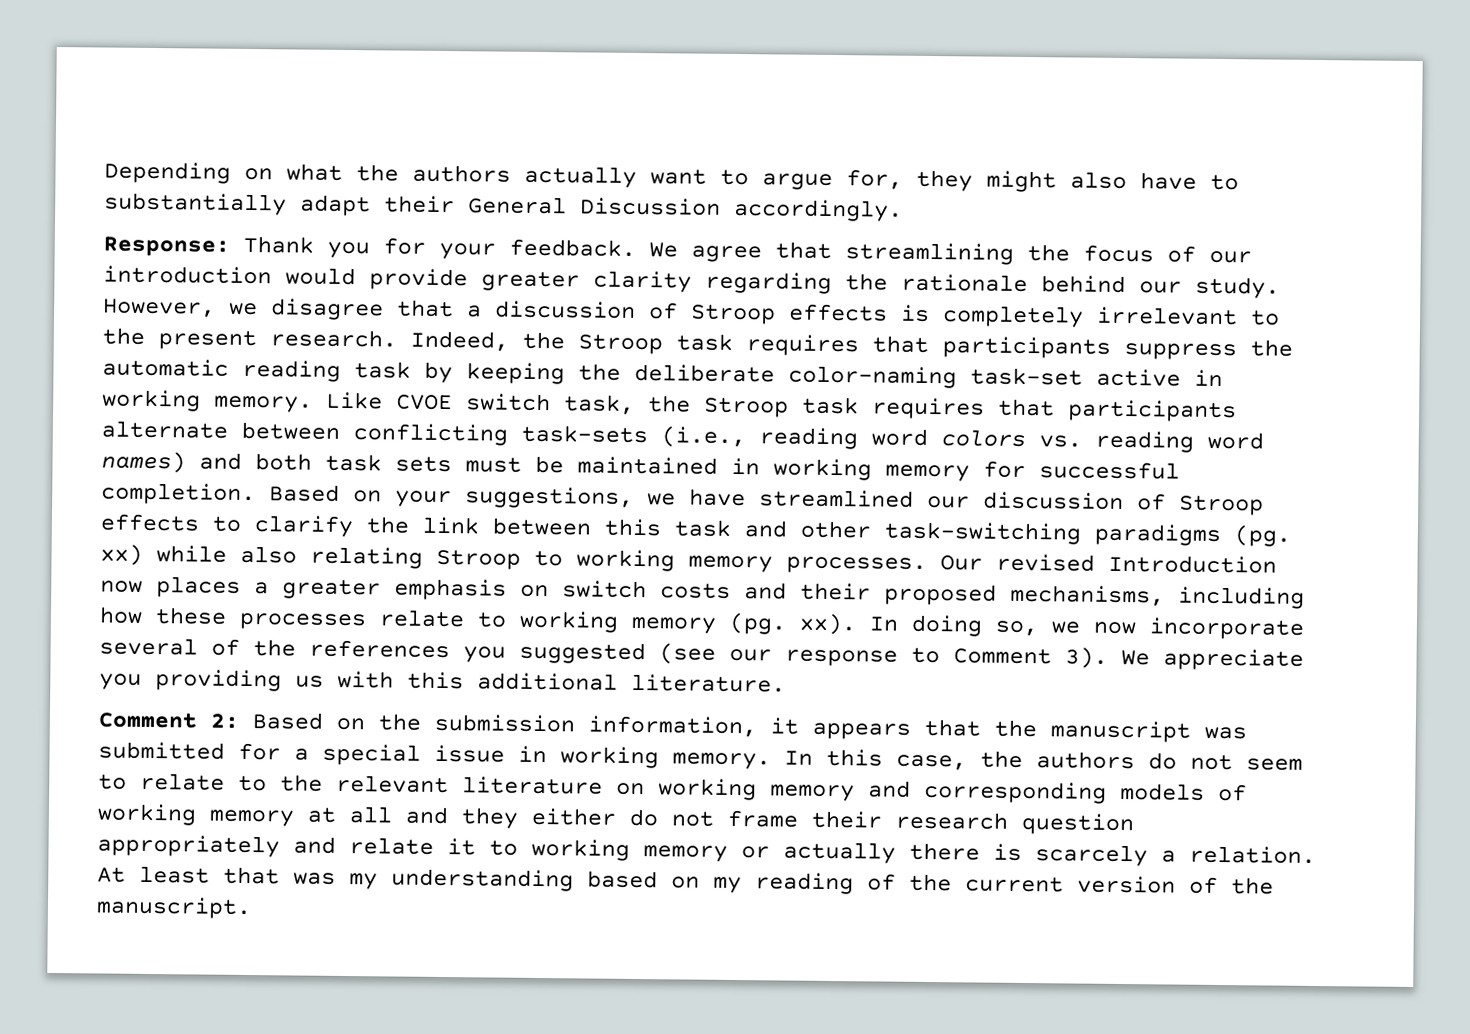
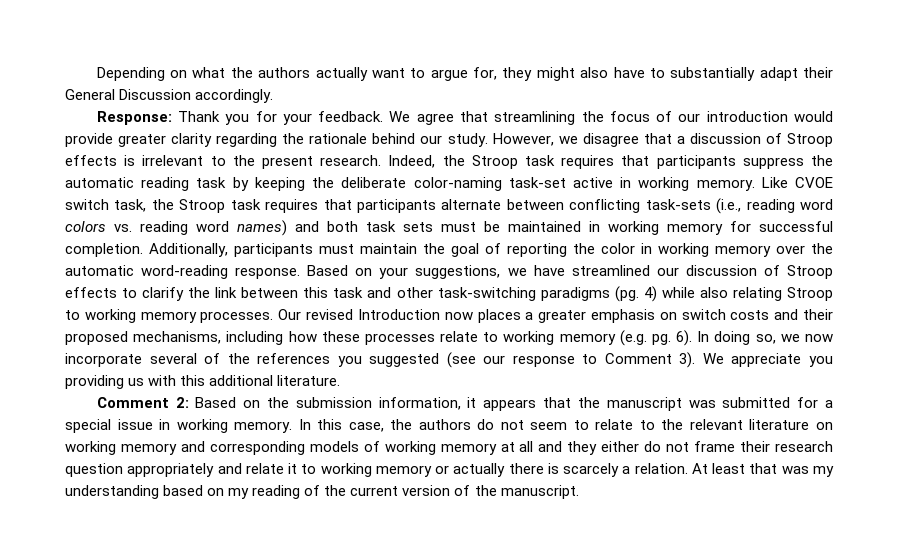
[942,305,1084,328] completely -> (136, 160) none
(256, 494) none -> [149,243,833,257] [65,265,301,279] Additionally, participants must maintain the goal of reporting the color in working memory over the automatic word-reading response.
[100,544,143,566] xx) -> [643,286,657,302] 4)
[729,612,857,636] (pg. xx). -> [619,330,693,346] (e.g. pg. 6).

